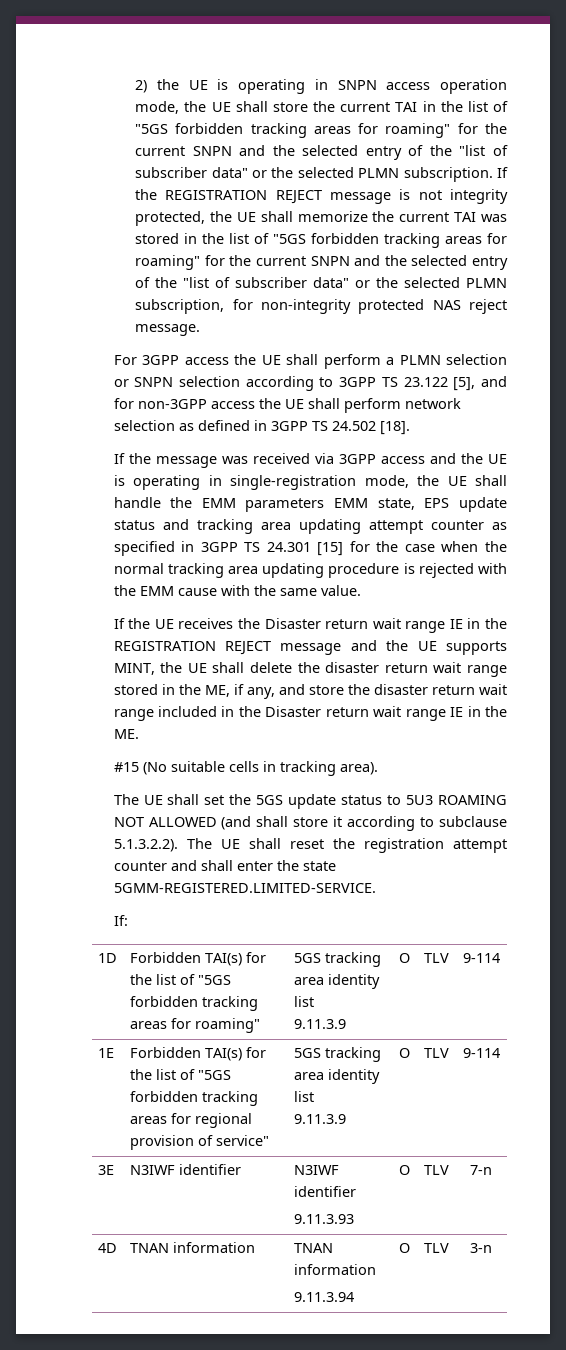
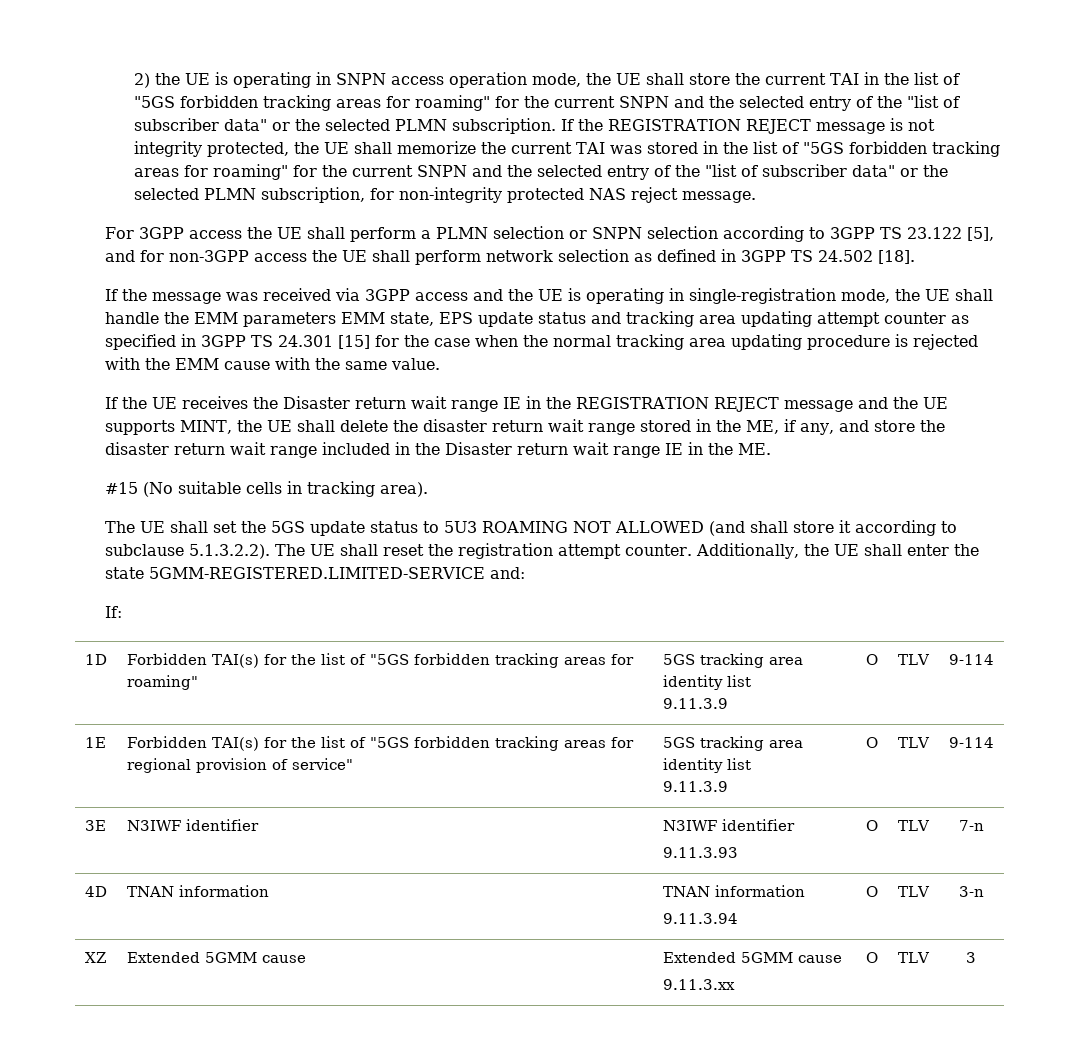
[113,860,197,871] counter and -> [624,543,859,559] counter. Additionally, the UE
[113,883,376,893] 5GMM-REGISTERED.LIMITED-SERVICE. -> [148,567,525,579] 5GMM-REGISTERED.LIMITED-SERVICE and:
(492, 1248) none -> [84,952,106,963] [126,952,306,963] [662,952,842,963] [662,979,735,990] [865,952,878,963] [897,952,930,963] [966,952,976,963] // XZ | Extended 5GMM cause | Extended 5GMM cause // 9.11.3.xx | O | TLV | 3

